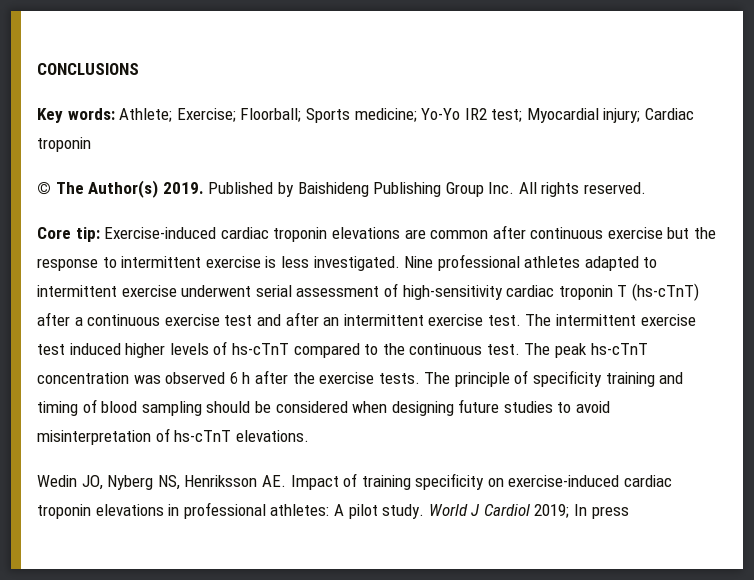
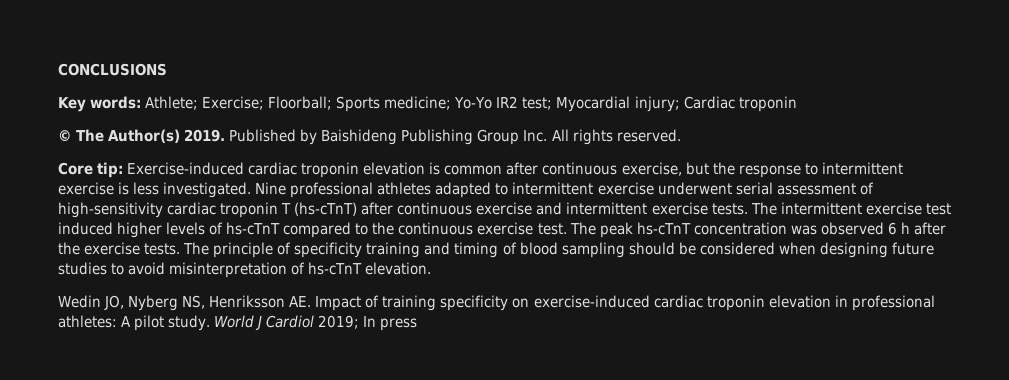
[331,227,426,239] elevations are -> [363,162,441,175] elevation is
[607,227,663,239] exercise -> [621,162,682,176] exercise,
[74,312,521,326] a continuous exercise test and after an intermittent exercise test. -> [397,202,748,215] continuous exercise and intermittent exercise tests.
(483, 349) none -> [477,222,534,235] exercise
[235,430,309,442] elevations. -> [365,262,432,275] elevation.
[95,504,164,516] elevations -> [768,295,831,308] elevation

